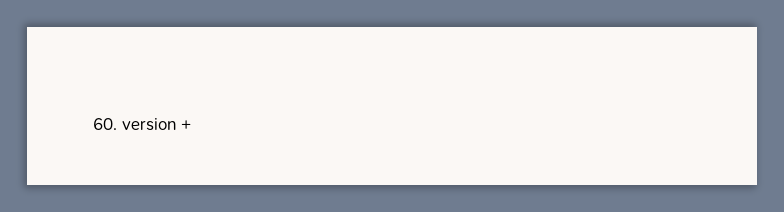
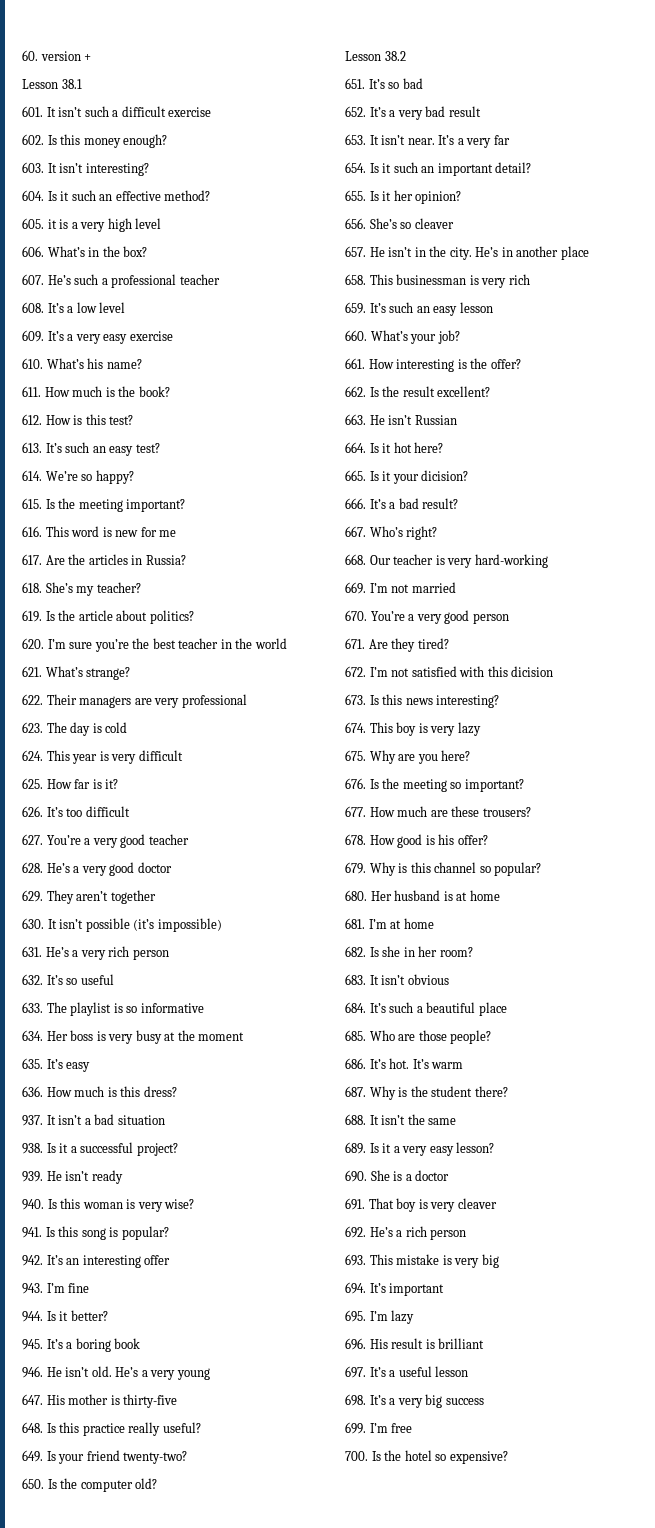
(192, 125) none -> [22,79,82,89] [22,106,212,117] [22,134,168,148] [22,162,149,176] [22,190,211,201] [22,218,162,232] [22,246,148,257] [22,274,220,288] [22,302,126,313] [22,330,173,344] [22,358,142,369] [22,386,170,397] [22,414,134,425] [22,442,160,456] [22,470,134,484] [22,498,186,512] [22,526,177,537] [22,554,186,565] [22,582,141,596] [22,610,194,624] [22,638,287,652] [22,666,131,680] [22,694,247,708] [22,722,128,736] [22,750,183,764] [22,778,119,789] [22,806,130,817] [22,834,189,848] [22,862,172,876] [22,890,156,904] [22,918,222,932] [22,946,169,960] [22,974,114,985] [22,1002,204,1016] [22,1030,245,1044] [22,1058,91,1072] [22,1086,177,1097] [22,1114,165,1126] [22,1142,178,1156] [22,1170,123,1184] [22,1198,195,1212] [22,1226,169,1240] [22,1255,171,1268] [22,1283,90,1294] [22,1310,108,1322] [22,1338,141,1352] [22,1366,210,1380] [22,1394,178,1408] [22,1422,201,1436] [22,1450,188,1464] [22,1478,158,1492] [345,51,406,61] [345,78,423,89] [345,106,481,120] [345,134,510,148] [345,162,532,176] [345,190,462,204] [345,218,454,229] [345,246,589,260] [345,274,530,288] [345,302,493,316] [345,330,460,344] [345,358,521,372] [345,386,491,397] [345,414,457,425] [345,442,444,453] [345,470,469,484] [345,498,459,509] [345,526,438,540] [345,554,548,568] [345,582,456,594] [345,610,509,624] [345,638,449,652] [345,666,554,677] [345,694,500,708] [345,722,481,736] [345,750,471,764] [345,778,524,792] [345,806,531,817] [345,834,488,848] [345,862,542,876] [345,890,500,901] [345,918,434,929] [345,946,473,957] [345,974,449,985] [345,1002,507,1016] [345,1030,492,1044] [345,1058,464,1069] [345,1086,508,1100] [345,1114,457,1125] [345,1142,495,1156] [345,1170,450,1182] [345,1198,497,1212] [345,1226,467,1240] [345,1254,499,1268] [345,1282,445,1296] [345,1310,415,1324] [345,1338,485,1350] [345,1366,469,1378] [345,1394,484,1408] [345,1422,413,1434] [345,1450,508,1464] // Lesson 38.1 // 601. It isn’t such a difficult exercise // 602. Is this money enough? // 603. It isn’t interesting? // 604. Is it such an effective method? // 605. it is a very high level // 606. What’s in the box? // 607. He’s such a professional teacher // 608. It’s a low level // 609. It’s a very easy exercise // 610. What’s his name? // 611. How much is the book? // 612. How is this test? // 613. It’s such an easy test? // 614. We’re so happy? // 615. Is the meeting important? // 616. This word is new for me // 617. Are the articles in Russia? // 618. She’s my teacher? // 619. Is the article about politics? // 620. I’m sure you’re the best teacher in the world // 621. What’s strange? // 622. Their managers are very professional // 623. The day is cold // 624. This year is very difficult // 625. How far is it? // 626. It’s too difficult // 627. You’re a very good teacher // 628. He’s a very good doctor // 629. They aren’t together // 630. It isn’t possible (it’s impossible) // 631. He’s a very rich person // 632. It’s so useful // 633. The playlist is so informative // 634. Her boss is very busy at the moment // 635. It’s easy // 636. How much is this dress? // 937. It isn’t a bad situation // 938. Is it a successful project? // 939. He isn’t ready // 940. Is this woman is very wise? // 941. Is this song is popular? // 942. It’s an interesting offer // 943. I’m fine // 944. Is it better? // 945. It’s a boring book // 946. He isn’t old. He’s a very young // 647. His mother is thirty-five // 648. Is this practice really useful? // 649. Is your friend twenty-two? // 650. Is the computer old? // Lesson 38.2 // 651. It’s so bad // 652. It’s a very bad result // 653. It isn’t near. It’s a very far // 654. Is it such an important detail? // 655. Is it her opinion? // 656. She’s so cleaver // 657. He isn’t in the city. He’s in another place // 658. This businessman is very rich // 659. It’s such an easy lesson // 660. What’s your job? // 661. How interesting is the offer? // 662. Is the result excellent? // 663. He isn’t Russian // 664. Is it hot here? // 665. Is it your dicision? // 666. It’s a bad result? // 667. Who’s right? // 668. Our teacher is very hard-working // 669. I’m not married // 670. You’re a very good person // 671. Are they tired? // 672. I’m not satisfied with this dicision // 673. Is this news interesting? // 674. This boy is very lazy // 675. Why are you here? // 676. Is the meeting so important? // 677. How much are these trousers? // 678. How good is his offer? // 679. Why is this channel so popular? // 680. Her husband is at home // 681. I’m at home // 682. Is she in her room? // 683. It isn’t obvious // 684. It’s such a beautiful place // 685. Who are those people? // 686. It’s hot. It’s warm // 687. Why is the student there? // 688. It isn’t the same // 689. Is it a very easy lesson? // 690. She is a doctor // 691. That boy is very cleaver // 692. He’s a rich person // 693. This mistake is very big // 694. It’s important // 695. I’m lazy // 696. His result is brilliant // 697. It’s a useful lesson // 698. It’s a very big success // 699. I’m free // 700. Is the hotel so expensive?

